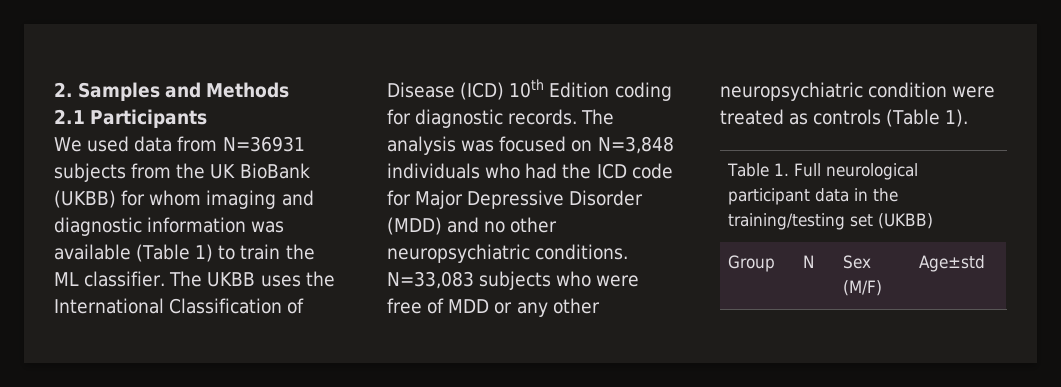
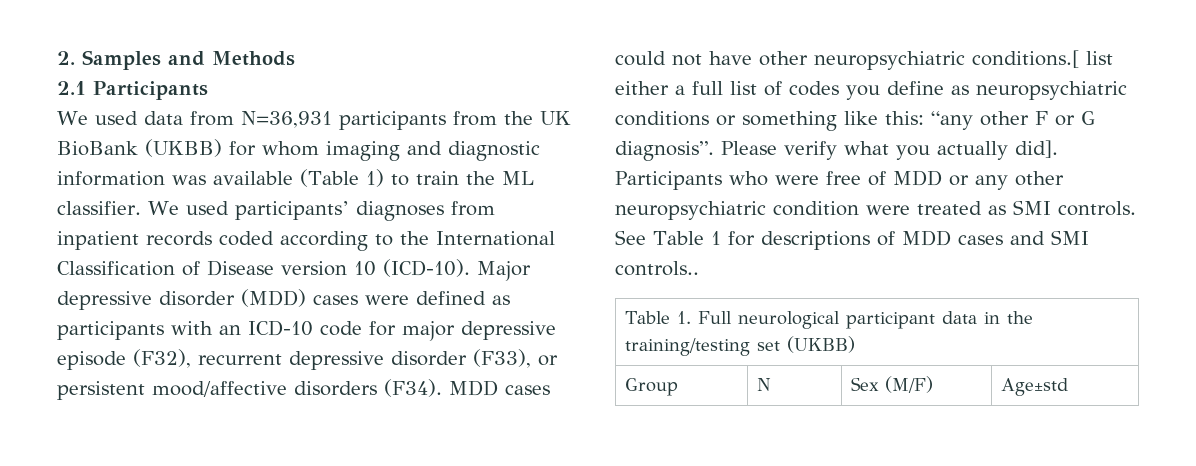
[222,136,305,152] [54,163,126,182] N=36931 subjects -> [240,111,446,130] N=36,931 participants
[169,271,301,287] The UKBB uses -> [147,201,495,221] [57,231,393,251] We used participants’ diagnoses from inpatient records coded according to
[460,79,672,101] [387,109,615,128] [387,136,674,155] [387,163,673,179] [387,190,644,209] [387,217,558,235] [387,244,629,263] [387,271,552,290] (ICD) 10th Edition coding for diagnostic records. The analysis was focused on N=3,848 individuals who had the ICD code for Major Depressive Disorder (MDD) and no other neuropsychiatric conditions. N=33,083 subjects -> [281,259,531,281] [57,289,510,310] [57,320,556,341] [57,349,558,370] [57,379,550,400] [615,50,1113,70] [615,81,1127,100] [615,111,1095,131] [615,140,1058,161] [615,171,722,190] version 10 (ICD-10). Major depressive disorder (MDD) cases were defined as participants with an ICD-10 code for major depressive episode (F32), recurrent depressive disorder (F33), or persistent mood/affective disorders (F34). MDD cases could not have other neuropsychiatric conditions.[ list either a full list of codes you define as neuropsychiatric conditions or something like this: “any other F or G diagnosis”. Please verify what you actually did]. Participants
[813,109,969,127] controls (Table 1). -> [1013,200,1136,216] [615,230,1089,250] [615,261,699,276] SMI controls. See Table 1 for descriptions of MDD cases and SMI controls..

